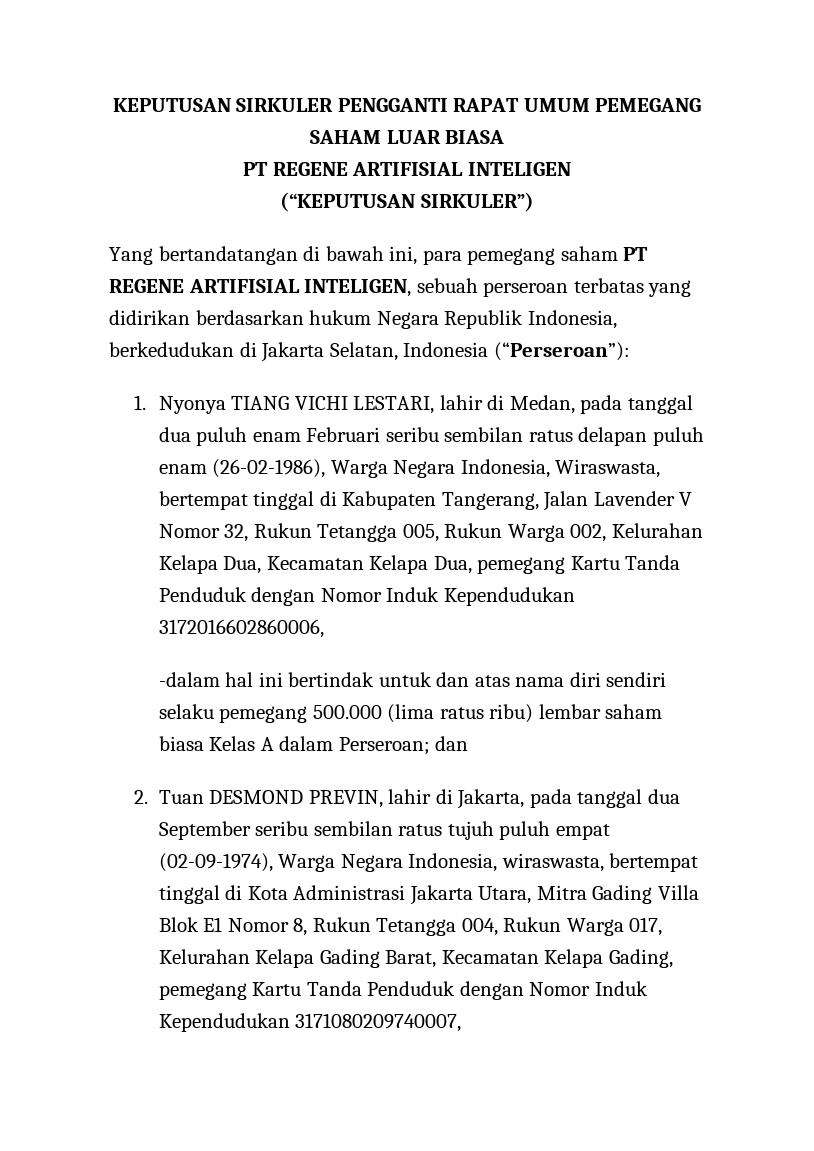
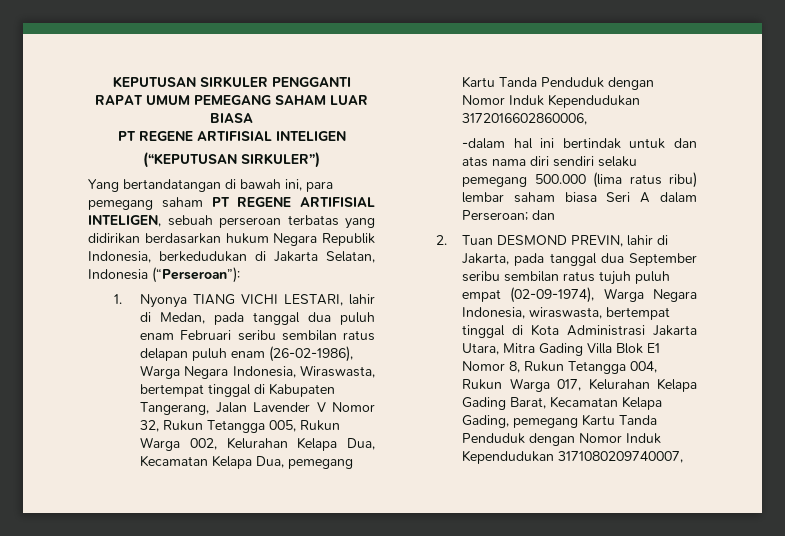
[209,736,256,751] Kelas -> [606,192,631,202] Seri

